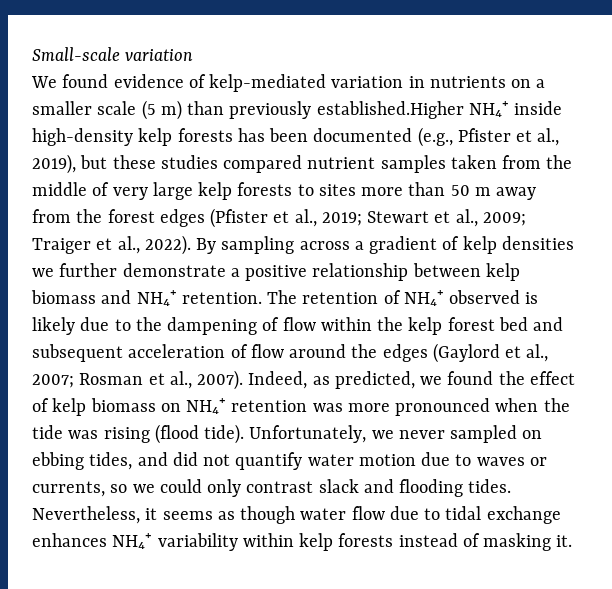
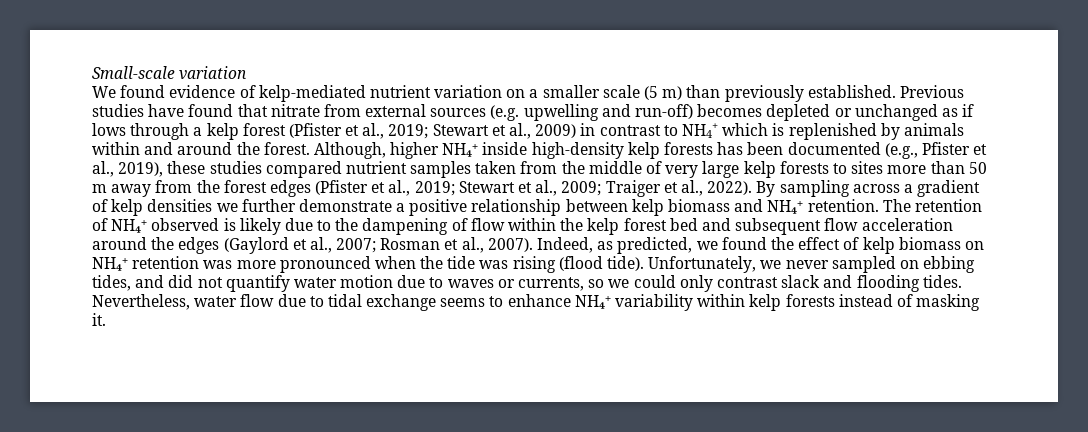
[331,76,506,88] variation in nutrients -> [369,85,503,98] nutrient variation
[316,101,464,119] established.Higher -> [807,85,964,98] [92,104,975,121] [92,123,964,140] [92,142,440,159] established. Previous studies have found that nitrate from external sources (e.g. upwelling and run-off) becomes depleted or unchanged as if lows through a kelp forest (Pfister et al., 2019; Stewart et al., 2009) in contrast to NH4+ which is replenished by animals within and around the forest. Although, higher
[80,155,108,169] but -> (164, 169) none
[128,344,284,358] acceleration of flow -> [824,218,953,231] flow acceleration
[145,506,296,524] it seems as though -> (190, 302) none
[32,533,107,547] enhances -> [440,294,571,307] seems to enhance

